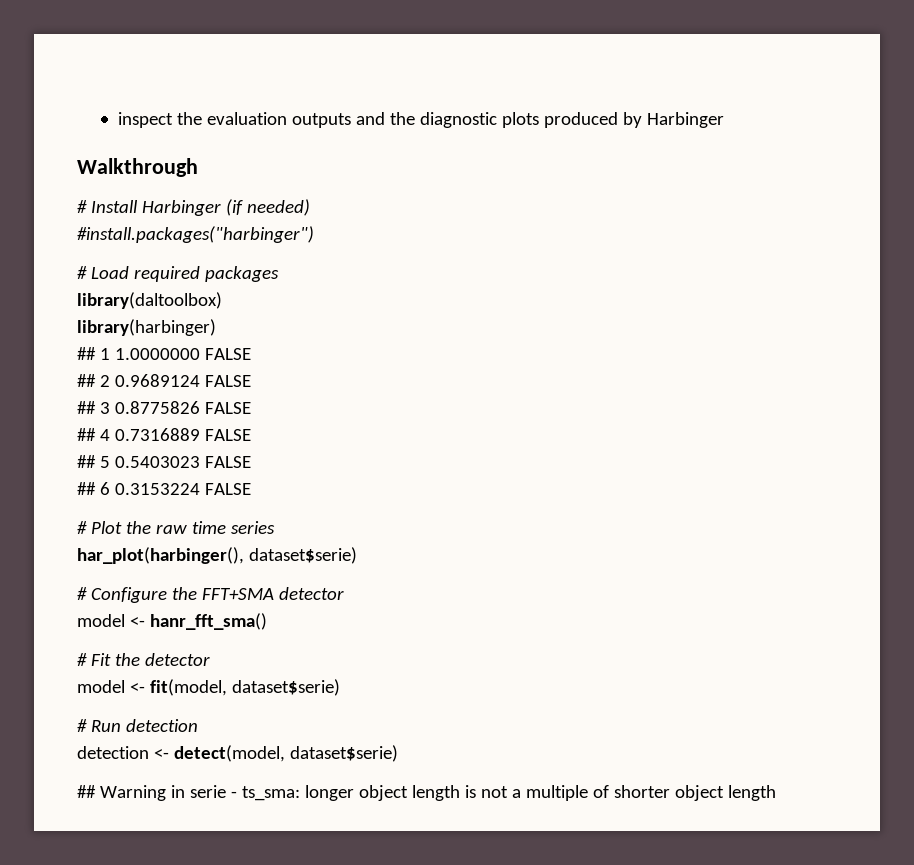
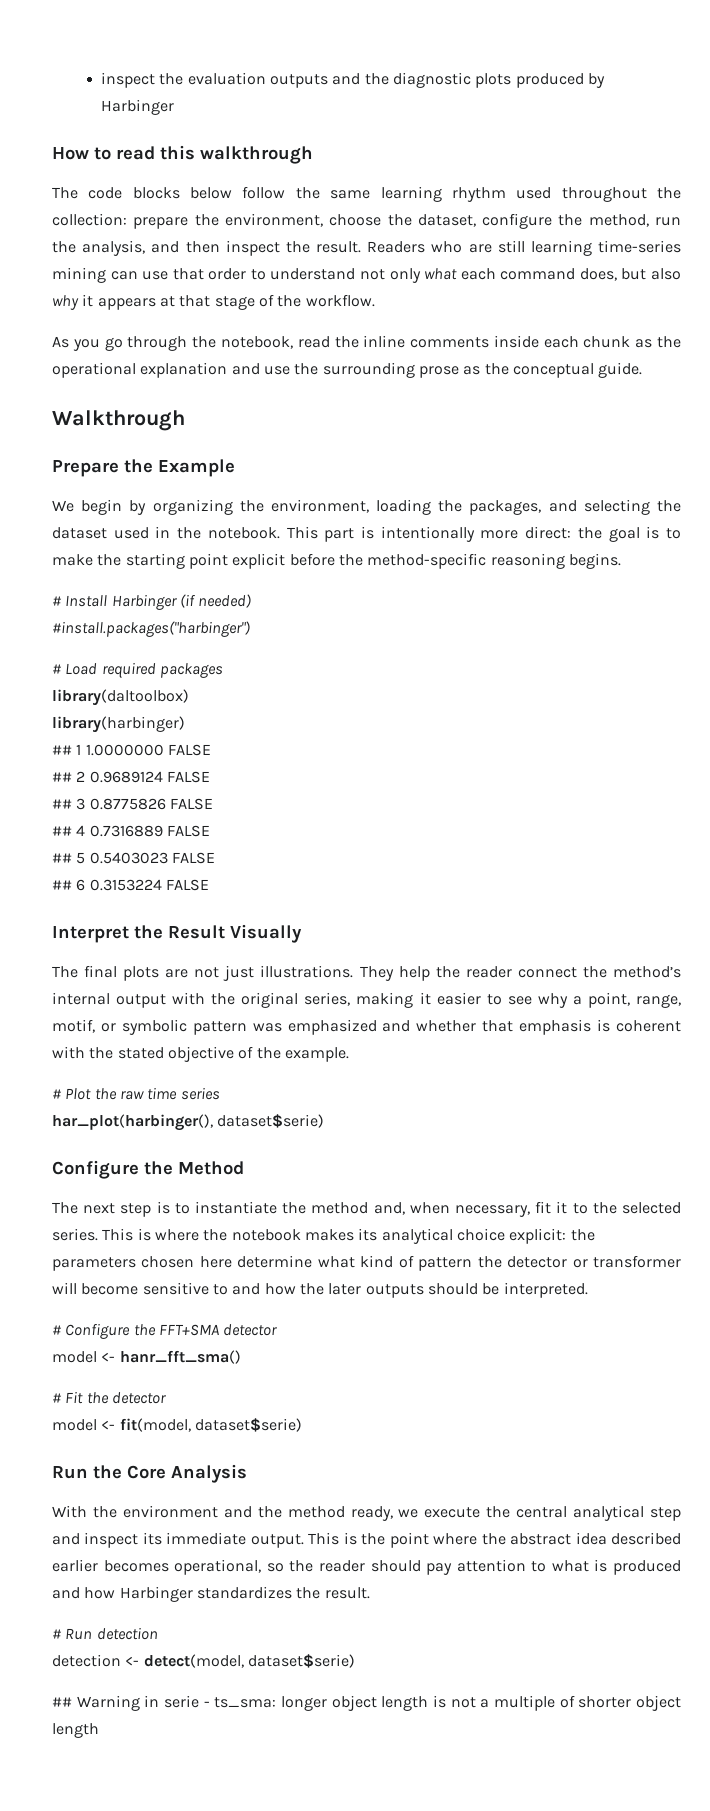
[77,158,198,177] Walkthrough -> [52,145,313,164] [52,186,682,202] [52,213,681,229] [52,240,681,256] [52,267,681,283] [52,294,375,310] [52,335,682,351] [52,362,643,378] [52,410,185,431] [52,459,235,477] [52,499,681,515] [52,526,681,542] [52,553,621,569] How to read this walkthrough // The code blocks below follow the same learning rhythm used throughout the collection: prepare the environment, choose the dataset, configure the method, run the analysis, and then inspect the result. Readers who are still learning time-series mining can use that order to understand not only what each command does, but also why it appears at that stage of the workflow. // As you go through the notebook, read the inline comments inside each chunk as the operational explanation and use the surrounding prose as the conceptual guide. // Walkthrough // Prepare the Example // We begin by organizing the environment, loading the packages, and selecting the dataset used in the notebook. This part is intentionally more direct: the goal is to make the starting point explicit before the method-specific reasoning begins.
(251, 489) none -> [52,924,302,943] [52,965,682,981] [52,992,681,1008] [52,1019,681,1035] [52,1046,349,1062] // Interpret the Result Visually // The final plots are not just illustrations. They help the reader connect the method’s internal output with the original series, making it easier to see why a point, range, motif, or symbolic pattern was emphasized and whether that emphasis is coherent with the stated objective of the example.
(357, 555) none -> [52,1160,244,1179] [52,1201,681,1217] [52,1228,595,1244] [52,1255,681,1271] [52,1282,588,1298] // Configure the Method // The next step is to instantiate the method and, when necessary, fit it to the selected series. This is where the notebook makes its analytical choice explicit: the parameters chosen here determine what kind of pattern the detector or transformer will become sensitive to and how the later outputs should be interpreted.
(340, 687) none -> [52,1464,247,1483] [52,1505,681,1521] [52,1532,681,1548] [52,1559,681,1575] [52,1586,370,1602] // Run the Core Analysis // With the environment and the method ready, we execute the central analytical step and inspect its immediate output. This is the point where the abstract idea described earlier becomes operational, so the reader should pay attention to what is produced and how Harbinger standardizes the result.

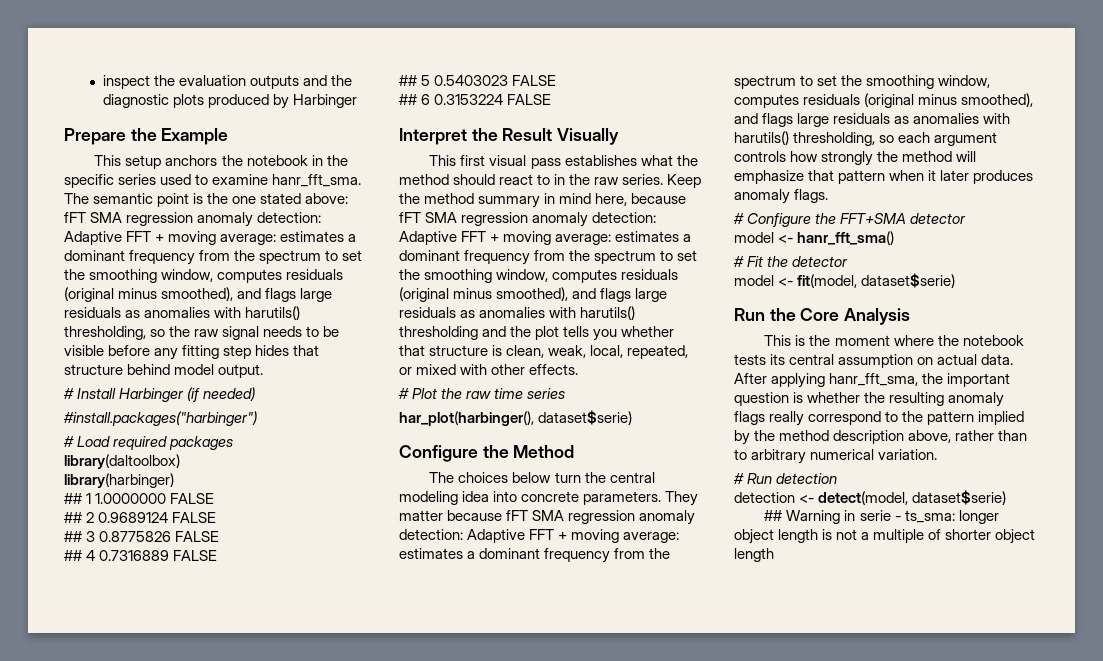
[52,145,313,164] [52,186,682,202] [52,213,681,229] [52,240,681,256] [52,267,681,283] [52,294,375,310] [52,335,682,351] [52,362,643,378] [52,410,185,431] [52,459,235,477] [52,499,681,515] [52,526,681,542] [52,553,621,569] How to read this walkthrough // The code blocks below follow the same learning rhythm used throughout the collection: prepare the environment, choose the dataset, configure the method, run the analysis, and then inspect the result. Readers who are still learning time-series mining can use that order to understand not only what each command does, but also why it appears at that stage of the workflow. // As you go through the notebook, read the inline comments inside each chunk as the operational explanation and use the surrounding prose as the conceptual guide. // Walkthrough // Prepare the Example // We begin by organizing the environment, loading the packages, and selecting the dataset used in the notebook. This part is intentionally more direct: the goal is to make the starting point explicit before the method-specific reasoning begins. -> [64,128,229,145] [94,155,348,169] [64,174,362,188] [64,193,349,207] [64,212,322,227] [64,231,357,245] [64,250,363,265] [64,269,344,283] [64,287,333,302] [64,306,301,320] [64,326,340,340] [64,345,320,360] [64,364,264,378] Prepare the Example // This setup anchors the notebook in the specific series used to examine hanr_fft_sma. The semantic point is the one stated above: fFT SMA regression anomaly detection: Adaptive FFT + moving average: estimates a dominant frequency from the spectrum to set the smoothing window, computes residuals (original minus smoothed), and flags large residuals as anomalies with harutils() thresholding, so the raw signal needs to be visible before any fitting step hides that structure behind model output.
[52,965,682,981] [52,992,681,1008] [52,1019,681,1035] [52,1046,349,1062] The final plots are not just illustrations. They help the reader connect the method’s internal output with the original series, making it easier to see why a point, range, motif, or symbolic pattern was emphasized and whether that emphasis is coherent with the stated objective of the example. -> [429,155,698,169] [399,174,702,188] [399,193,687,208] [399,212,657,227] [399,231,692,245] [399,250,698,265] [399,269,679,283] [399,287,668,302] [399,306,636,320] [399,326,675,341] [399,345,689,359] [399,364,579,375] This first visual pass establishes what the method should react to in the raw series. Keep the method summary in mind here, because fFT SMA regression anomaly detection: Adaptive FFT + moving average: estimates a dominant frequency from the spectrum to set the smoothing window, computes residuals (original minus smoothed), and flags large residuals as anomalies with harutils() thresholding and the plot tells you whether that structure is clean, weak, local, repeated, or mixed with other effects.
[83,1201,681,1217] [52,1228,595,1244] [52,1255,681,1271] [52,1282,588,1298] next step is to instantiate the method and, when necessary, fit it to the selected series. This is where the notebook makes its analytical choice explicit: the parameters chosen here determine what kind of pattern the detector or transformer will become sensitive to and how the later outputs should be interpreted. -> [458,472,655,483] [399,491,699,506] [399,510,696,525] [399,529,680,543] [399,548,671,563] [734,75,991,89] [734,93,1034,108] [734,113,1011,127] [734,131,998,146] [734,151,977,166] [734,170,1034,184] [734,189,829,204] choices below turn the central modeling idea into concrete parameters. They matter because fFT SMA regression anomaly detection: Adaptive FFT + moving average: estimates a dominant frequency from the spectrum to set the smoothing window, computes residuals (original minus smoothed), and flags large residuals as anomalies with harutils() thresholding, so each argument controls how strongly the method will emphasize that pattern when it later produces anomaly flags.
[52,1505,681,1521] [52,1532,304,1548] With the environment and the method ready, we execute the central analytical step and inspect its immediate output. -> (911, 316) none
[389,1532,681,1548] [52,1559,681,1575] [52,1586,370,1602] point where the abstract idea described earlier becomes operational, so the reader should pay attention to what is produced and how Harbinger standardizes the result. -> [834,335,1024,346] [734,354,1014,368] [734,373,1011,388] [734,392,1005,407] [734,411,1025,426] [734,430,1028,445] [734,449,938,464] moment where the notebook tests its central assumption on actual data. After applying hanr_fft_sma, the important question is whether the resulting anomaly flags really correspond to the pattern implied by the method description above, rather than to arbitrary numerical variation.

